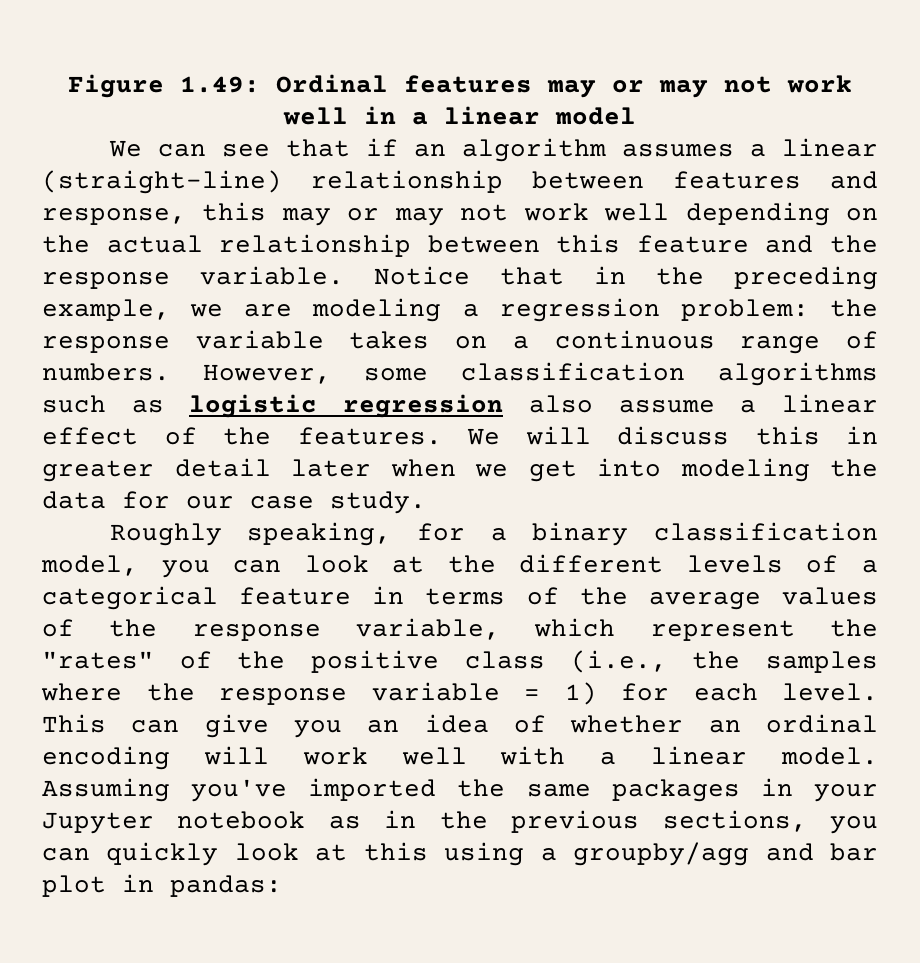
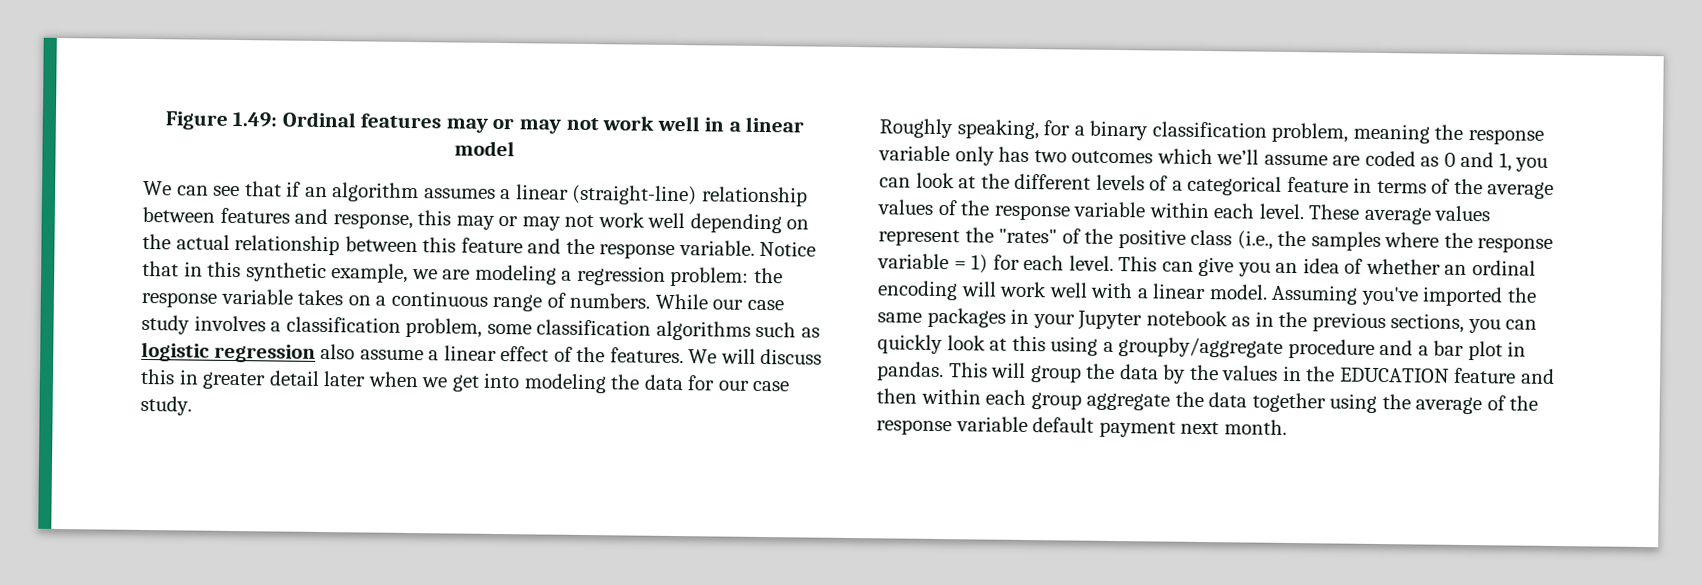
[656,266,878,290] the preceding -> [207,261,327,283] this synthetic
[203,364,331,384] However, -> [654,293,784,311] [141,314,483,338] While our case study involves a classification problem,
[41,555,138,576] model, -> [1271,122,1544,145] [878,145,1512,172] problem, meaning the response variable only has two outcomes which we’ll assume are coded as 0 and 1,
[355,618,616,640] variable, which -> [1073,201,1492,225] variable within each level. These average values
[573,842,879,866] [42,874,282,897] groupby/agg and bar plot in pandas: -> [1118,337,1527,361] [877,361,1555,384] [876,388,1539,415] [876,416,1287,438] groupby/aggregate procedure and a bar plot in pandas. This will group the data by the values in the EDUCATION feature and then within each group aggregate the data together using the average of the response variable default payment next month.

